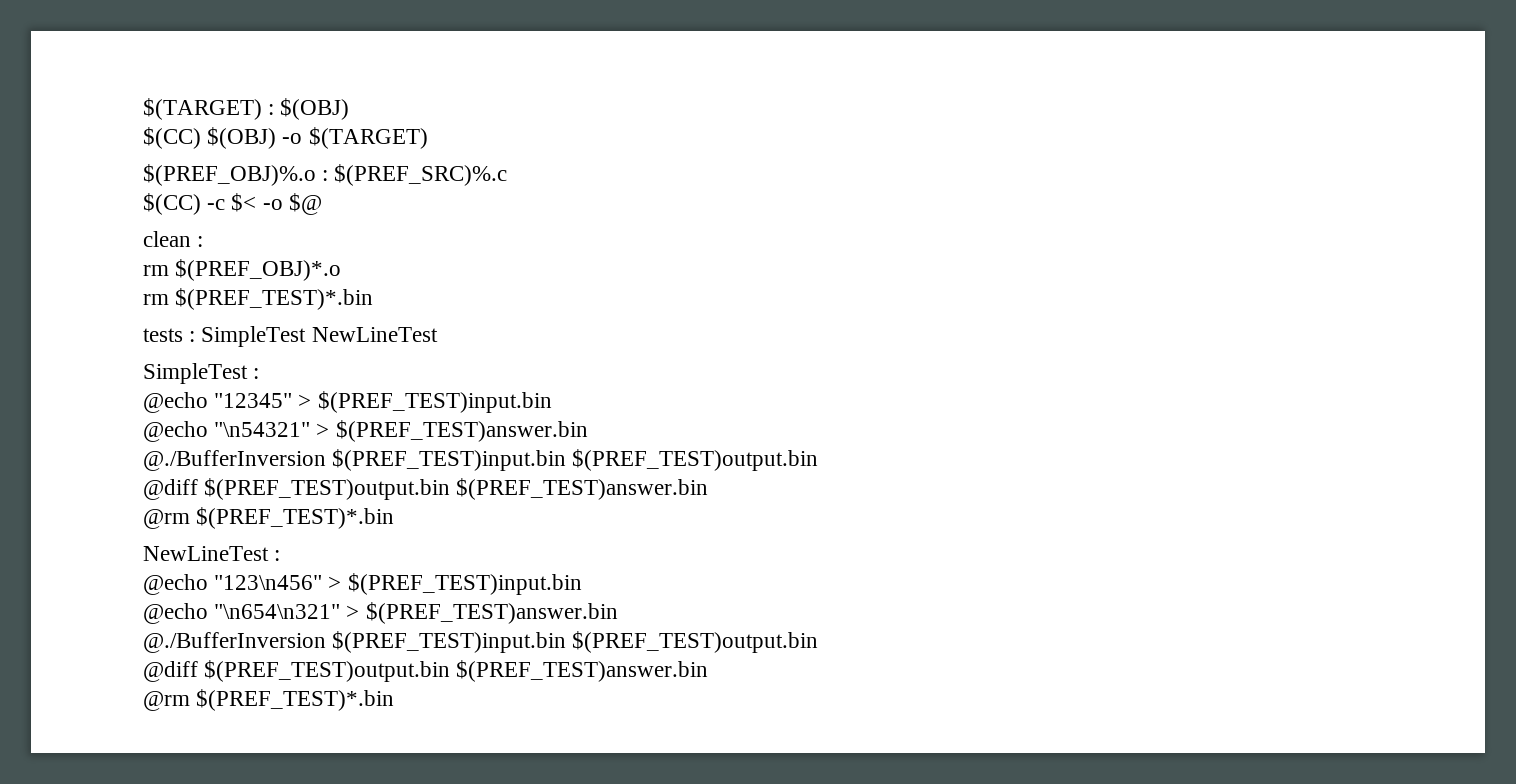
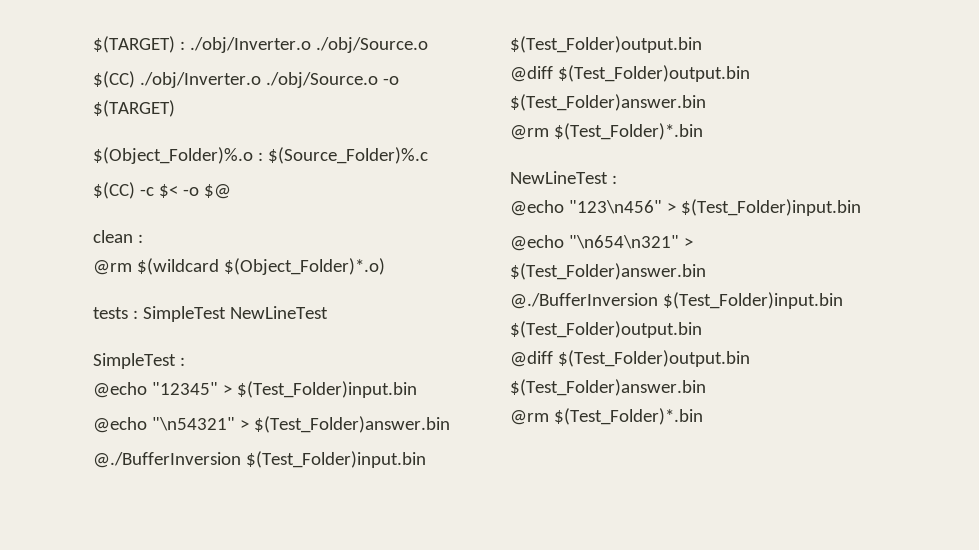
[280,98,350,120] [143,127,277,149] $(OBJ) // $(CC) $(OBJ) -> [189,37,428,53] [93,71,378,88] ./obj/Inverter.o ./obj/Source.o // $(CC) ./obj/Inverter.o ./obj/Source.o
[143,164,508,186] $(PREF_OBJ)%.o : $(PREF_SRC)%.c -> [93,147,428,164] $(Object_Folder)%.o : $(Source_Folder)%.c
[143,259,342,281] [143,288,374,310] rm $(PREF_OBJ)*.o // rm $(PREF_TEST)*.bin -> [93,258,385,275] @rm $(wildcard $(Object_Folder)*.o)
[317,391,552,413] $(PREF_TEST)input.bin -> [236,381,417,398] $(Test_Folder)input.bin
[335,420,588,442] [143,449,819,471] [143,478,709,500] [143,507,395,529] $(PREF_TEST)answer.bin // @./BufferInversion $(PREF_TEST)input.bin $(PREF_TEST)output.bin // @diff $(PREF_TEST)output.bin $(PREF_TEST)answer.bin // @rm $(PREF_TEST)*.bin -> [253,416,450,433] [93,451,426,468] [510,36,702,53] [510,65,750,82] [510,94,706,111] [510,123,703,140] $(Test_Folder)answer.bin // @./BufferInversion $(Test_Folder)input.bin $(Test_Folder)output.bin // @diff $(Test_Folder)output.bin $(Test_Folder)answer.bin // @rm $(Test_Folder)*.bin
[347,573,582,595] $(PREF_TEST)input.bin -> [680,199,861,216] $(Test_Folder)input.bin
[365,602,618,624] [143,631,819,653] [143,660,709,682] [143,689,395,711] $(PREF_TEST)answer.bin // @./BufferInversion $(PREF_TEST)input.bin $(PREF_TEST)output.bin // @diff $(PREF_TEST)output.bin $(PREF_TEST)answer.bin // @rm $(PREF_TEST)*.bin -> [510,263,706,280] [510,292,843,309] [510,321,702,338] [510,350,750,367] [510,379,706,396] [510,408,703,425] $(Test_Folder)answer.bin // @./BufferInversion $(Test_Folder)input.bin $(Test_Folder)output.bin // @diff $(Test_Folder)output.bin $(Test_Folder)answer.bin // @rm $(Test_Folder)*.bin

